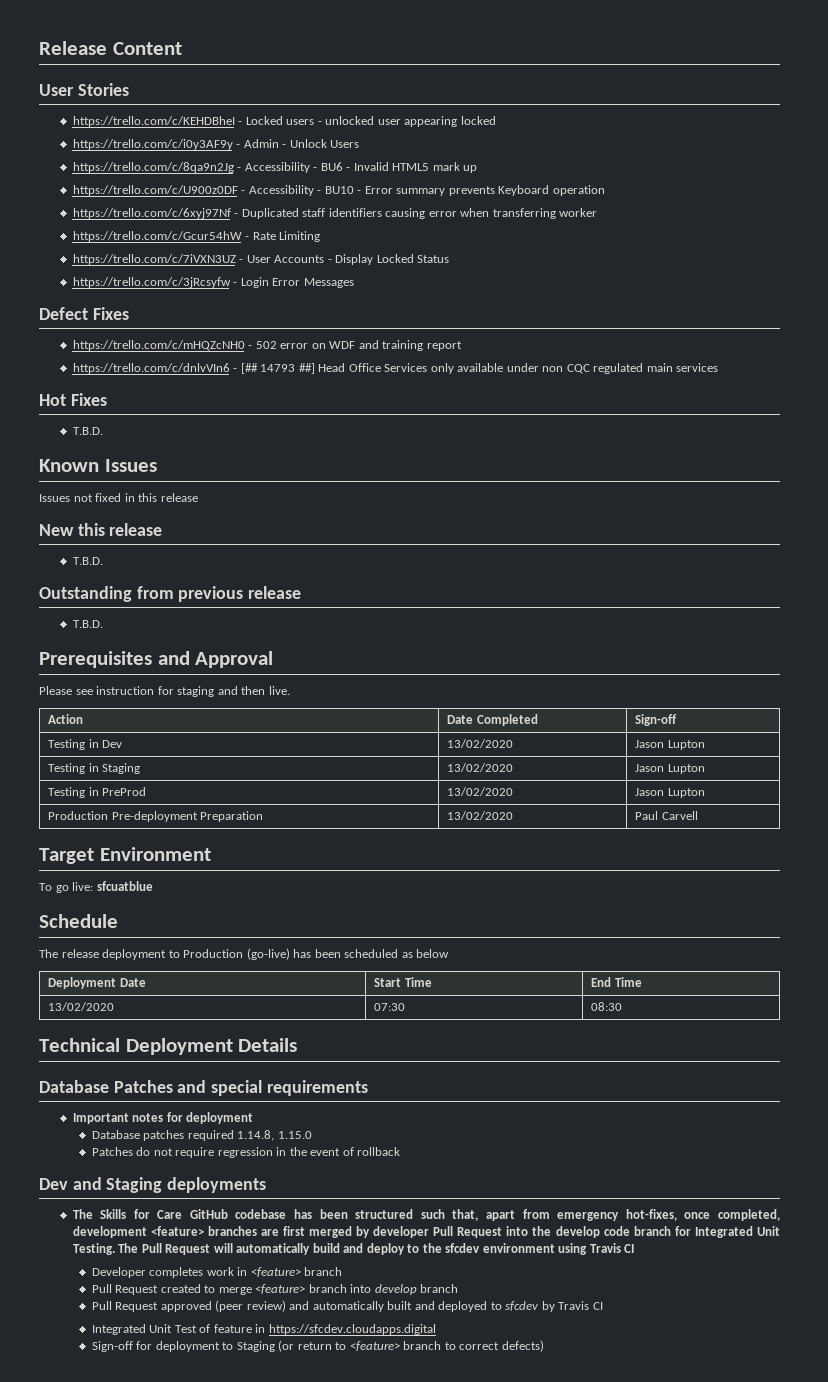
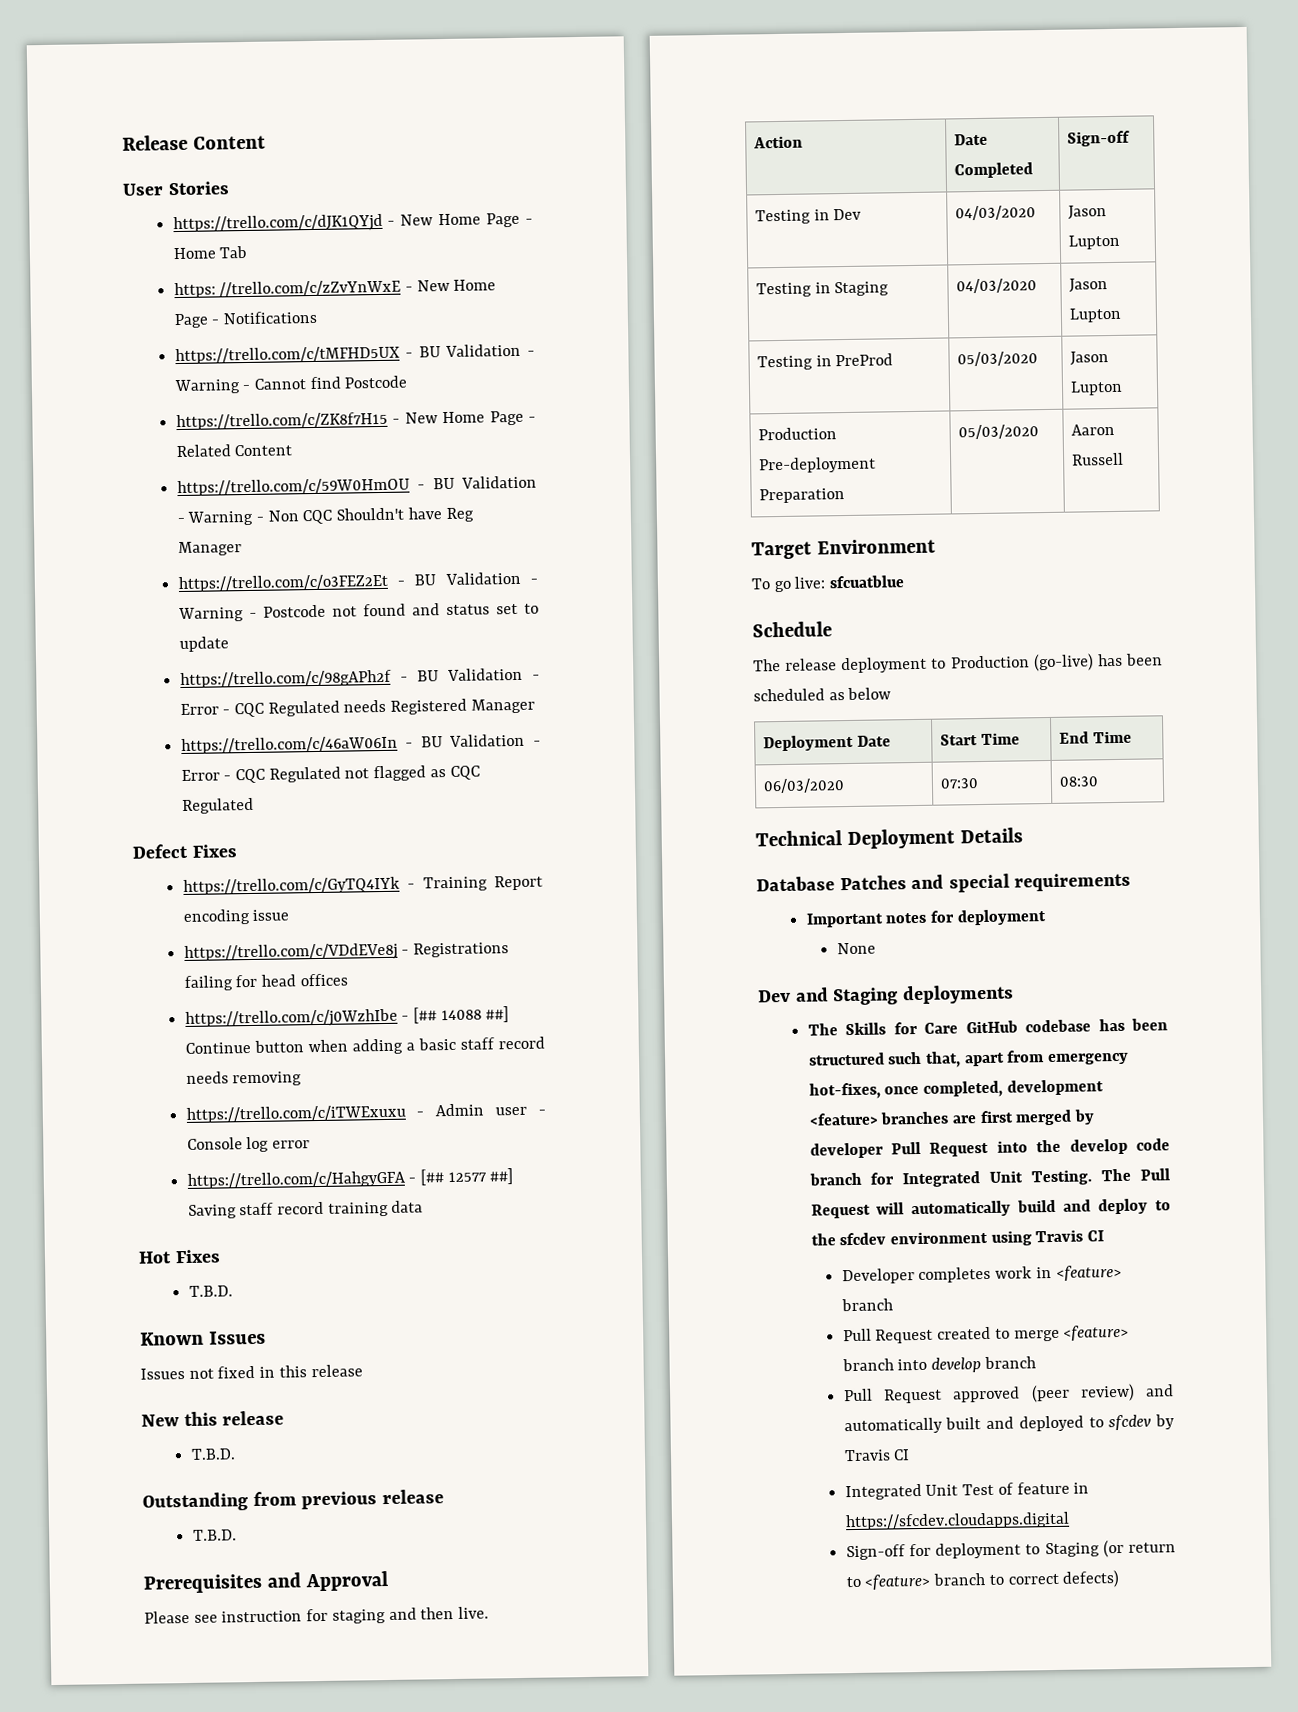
[72,116,496,127] [72,139,360,150] [72,162,478,173] [72,185,605,196] [72,208,598,219] [72,231,321,242] [72,254,450,265] [72,277,354,288] [39,307,129,320] [72,340,462,351] [72,363,719,374] https://trello.com/c/KEHDBheI - Locked users - unlocked user appearing locked // https://trello.com/c/i0y3AF9y - Admin - Unlock Users // https://trello.com/c/8qa9n2Jg - Accessibility - BU6 - Invalid HTML5 mark up // https://trello.com/c/U900z0DF - Accessibility - BU10 - Error summary prevents Keyboard operation // https://trello.com/c/6xyj97Nf - Duplicated staff identifiers causing error when transferring worker // https://trello.com/c/Gcur54hW - Rate Limiting // https://trello.com/c/7iVXN3UZ - User Accounts - Display Locked Status // https://trello.com/c/3jRcsyfw - Login Error Messages // Defect Fixes // https://trello.com/c/mHQZcNH0 - 502 error on WDF and training report // https://trello.com/c/dnlvVIn6 - [## 14793 ##] Head Office Services only available under non CQC regulated main services -> [172,212,533,234] [172,245,248,260] [173,279,497,299] [173,310,317,329] [174,343,535,365] [173,375,408,395] [175,410,537,431] [175,444,293,458] [176,475,537,497] [176,507,474,526] [177,541,242,557] [177,571,538,593] [177,603,539,623] [178,636,229,653] [179,667,540,689] [179,698,535,718] [180,733,541,755] [180,765,480,784] [181,797,254,815] [132,843,237,859] [182,875,543,896] [182,908,290,926] [183,942,509,962] [183,973,348,991] [184,1006,510,1028] [184,1036,545,1055] [185,1071,303,1087] [185,1103,546,1123] [186,1136,310,1153] [186,1168,514,1189] [187,1200,424,1219] https://trello.com/c/dJK1QYjd - New Home Page - Home Tab // https: //trello.com/c/zZvYnWxE - New Home Page - Notifications // https://trello.com/c/tMFHD5UX - BU Validation - Warning - Cannot find Postcode // https://trello.com/c/ZK8f7H15 - New Home Page - Related Content // https://trello.com/c/59W0HmOU - BU Validation - Warning - Non CQC Shouldn't have Reg Manager // https://trello.com/c/o3FEZ2Et - BU Validation - Warning - Postcode not found and status set to update // https://trello.com/c/98gAPh2f - BU Validation - Error - CQC Regulated needs Registered Manager // https://trello.com/c/46aW06In - BU Validation - Error - CQC Regulated not flagged as CQC Regulated // Defect Fixes // https://trello.com/c/GyTQ4IYk - Training Report encoding issue // https://trello.com/c/VDdEVe8j - Registrations failing for head offices // https://trello.com/c/j0WzhIbe - [## 14088 ##] Continue button when adding a basic staff record needs removing // https://trello.com/c/iTWExuxu - Admin user - Console log error // https://trello.com/c/HahgyGFA - [## 12577 ##] Saving staff record training data
[447,739,514,748] 13/02/2020 -> [955,205,1037,221] 04/03/2020
[447,763,514,772] 13/02/2020 -> [956,278,1038,294] 04/03/2020
[447,787,514,796] 13/02/2020 -> [957,351,1039,367] 05/03/2020
[447,811,514,820] [635,811,698,820] 13/02/2020 | Paul Carvell -> [958,424,1040,440] [1071,423,1116,436] [1072,452,1125,466] 05/03/2020 | Aaron Russell
[48,1002,115,1011] 13/02/2020 -> [763,778,846,794] 06/03/2020
[91,1130,312,1141] [91,1147,401,1158] // Database patches required 1.14.8, 1.15.0 // Patches do not require regression in the event of rollback -> [836,942,876,955] // None

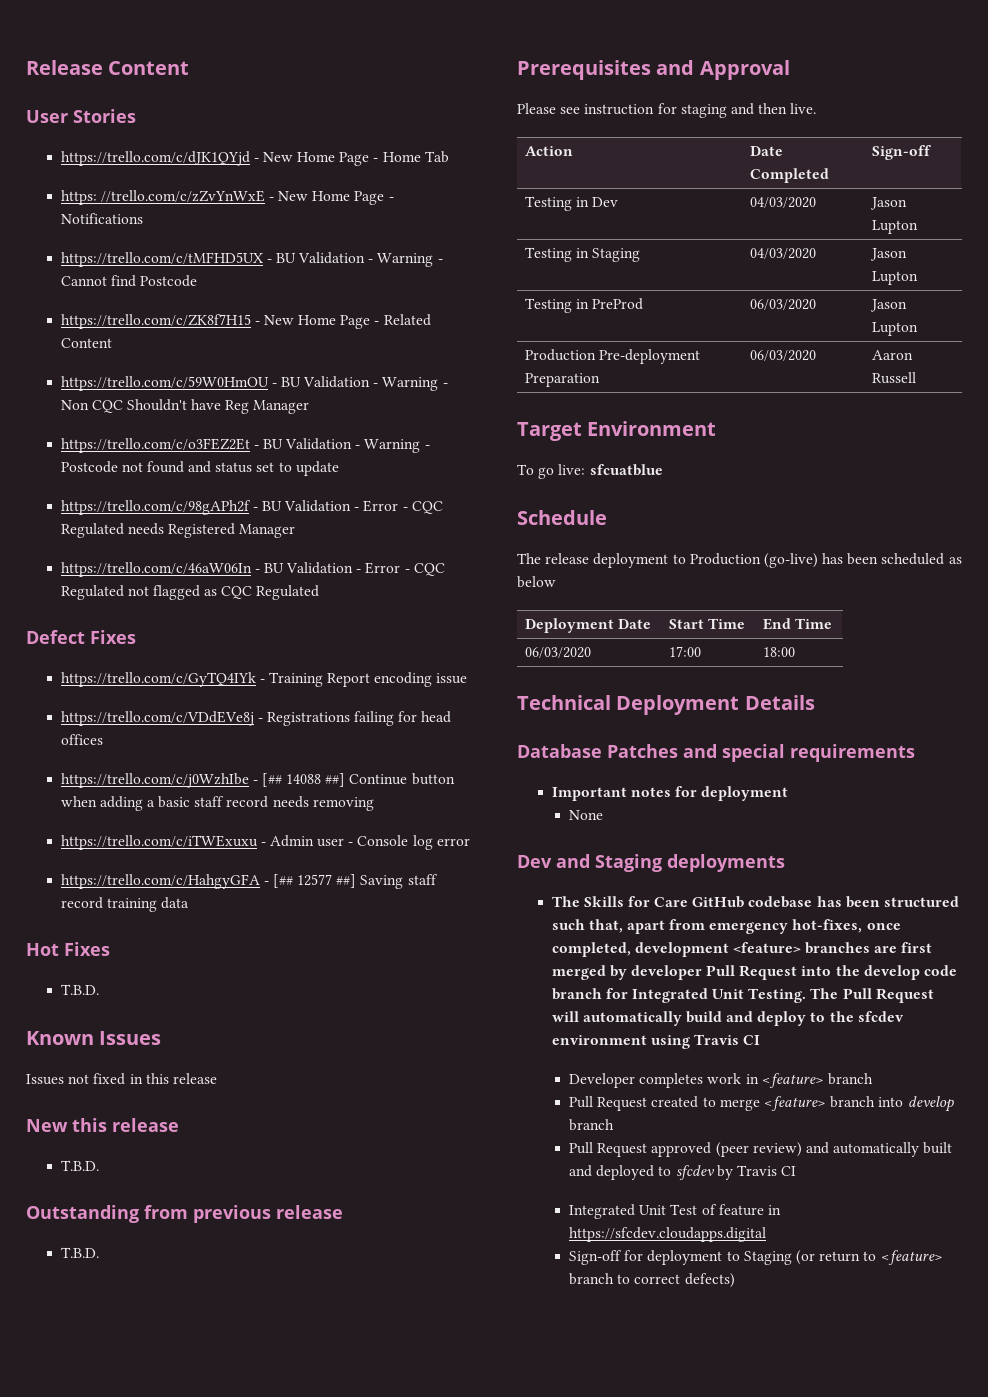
[957,351,1039,367] 05/03/2020 -> [749,299,816,310] 06/03/2020
[958,424,1040,440] 05/03/2020 -> [749,350,816,361] 06/03/2020
[940,778,980,789] [1059,776,1100,787] 07:30 | 08:30 -> [668,646,701,657] [762,647,795,657] 17:00 | 18:00

